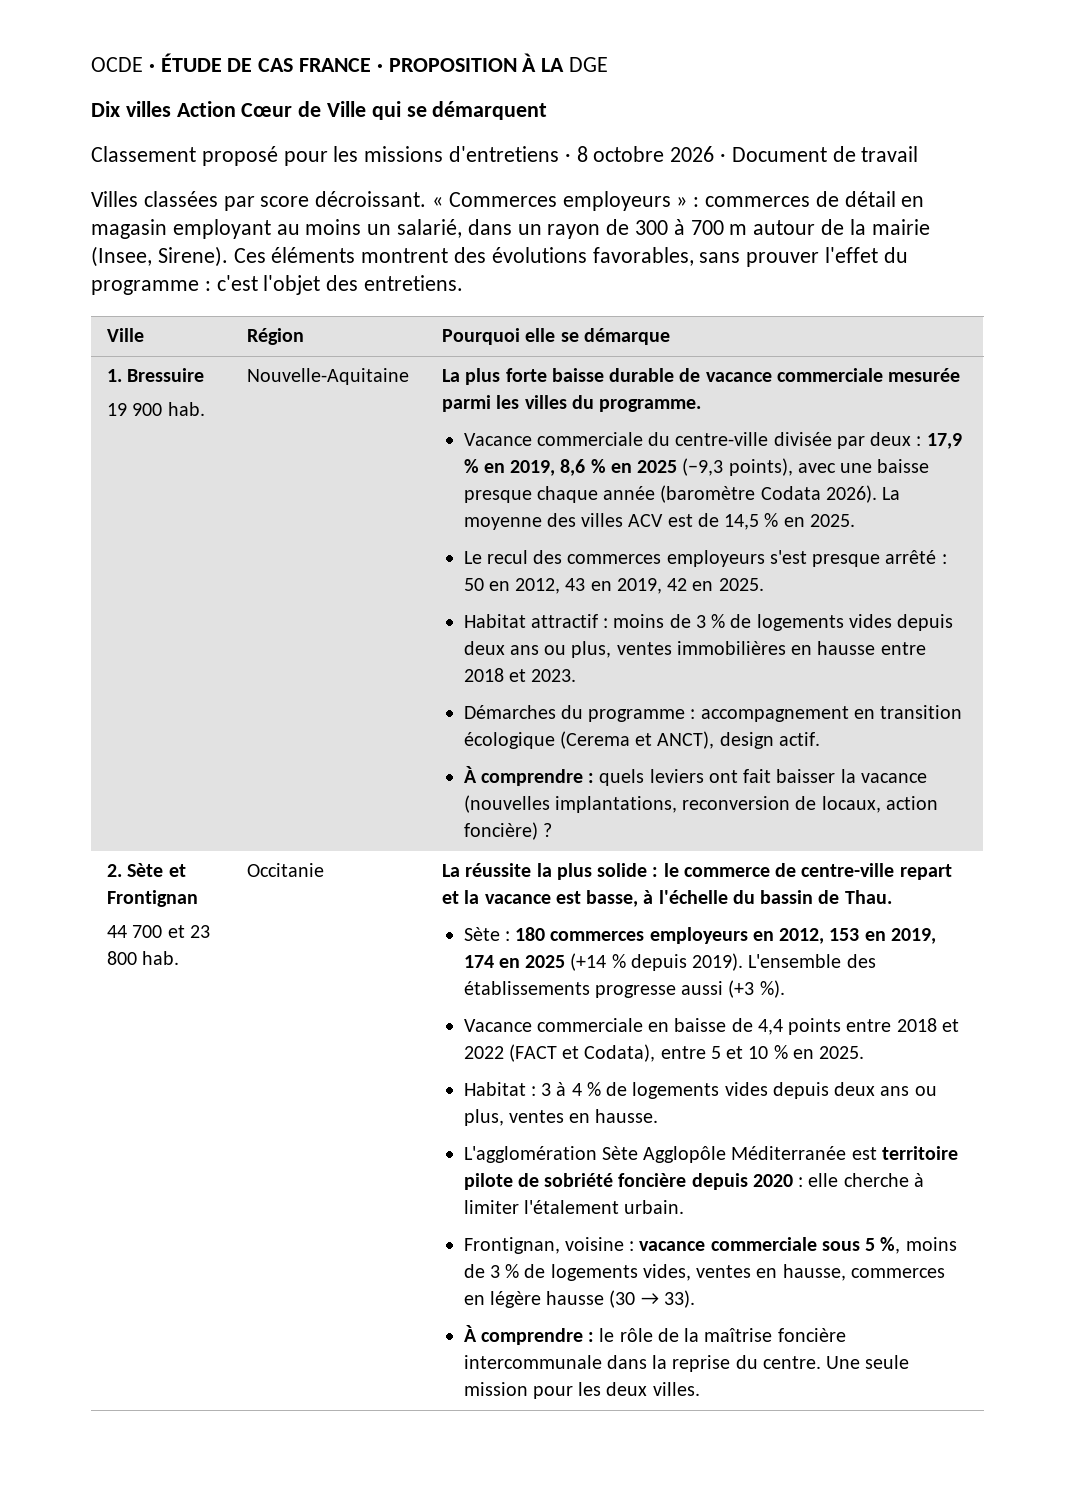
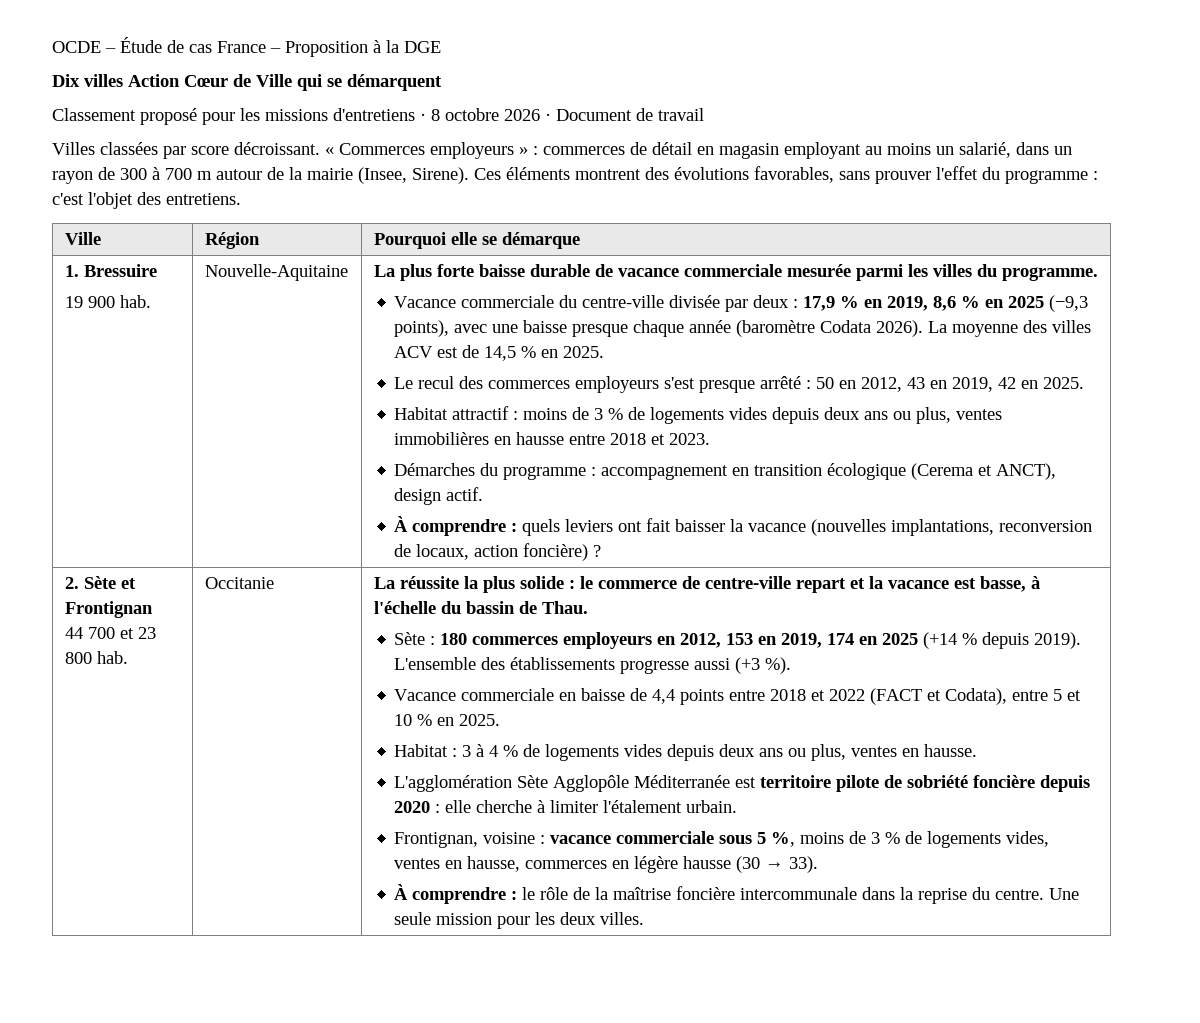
[148,53,565,72] · ÉTUDE DE CAS FRANCE · PROPOSITION À LA -> [105,37,399,57] – Étude de cas France – Proposition à la

